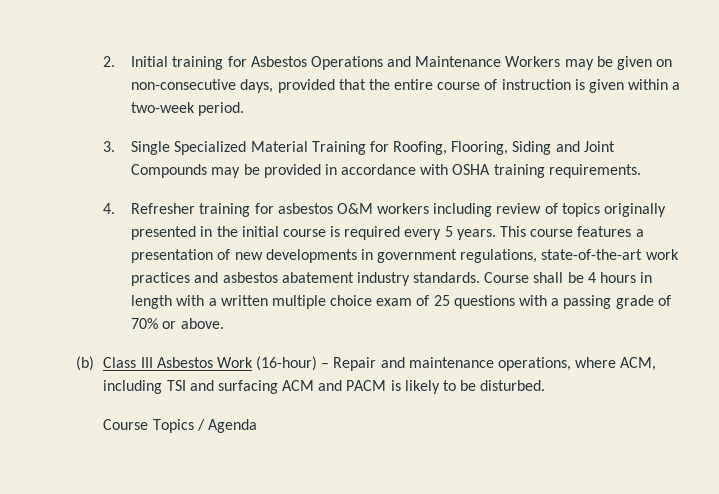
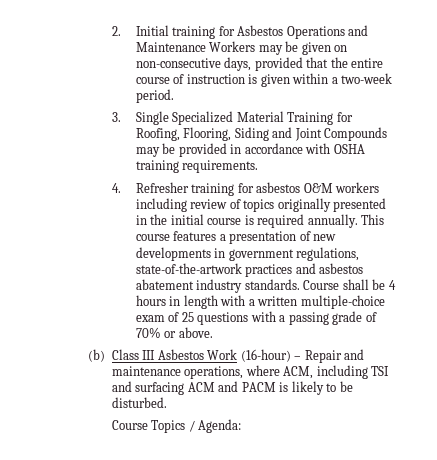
[404,226,496,240] every 5 years. -> [307,214,358,228] annually.
[541,249,679,260] state-of-the-art work -> [135,263,242,274] state-of-the-artwork
[271,295,373,309] multiple choice -> [300,295,385,309] multiple-choice
[207,419,257,433] Agenda -> [198,419,242,433] Agenda:

